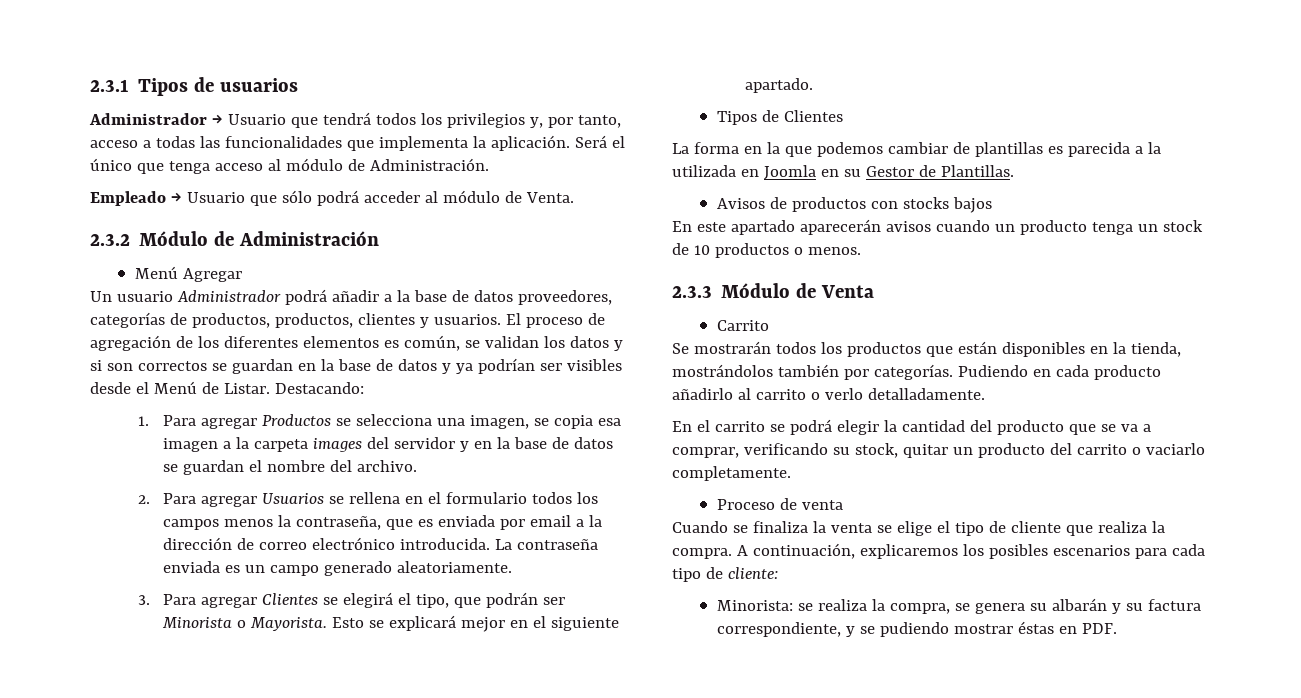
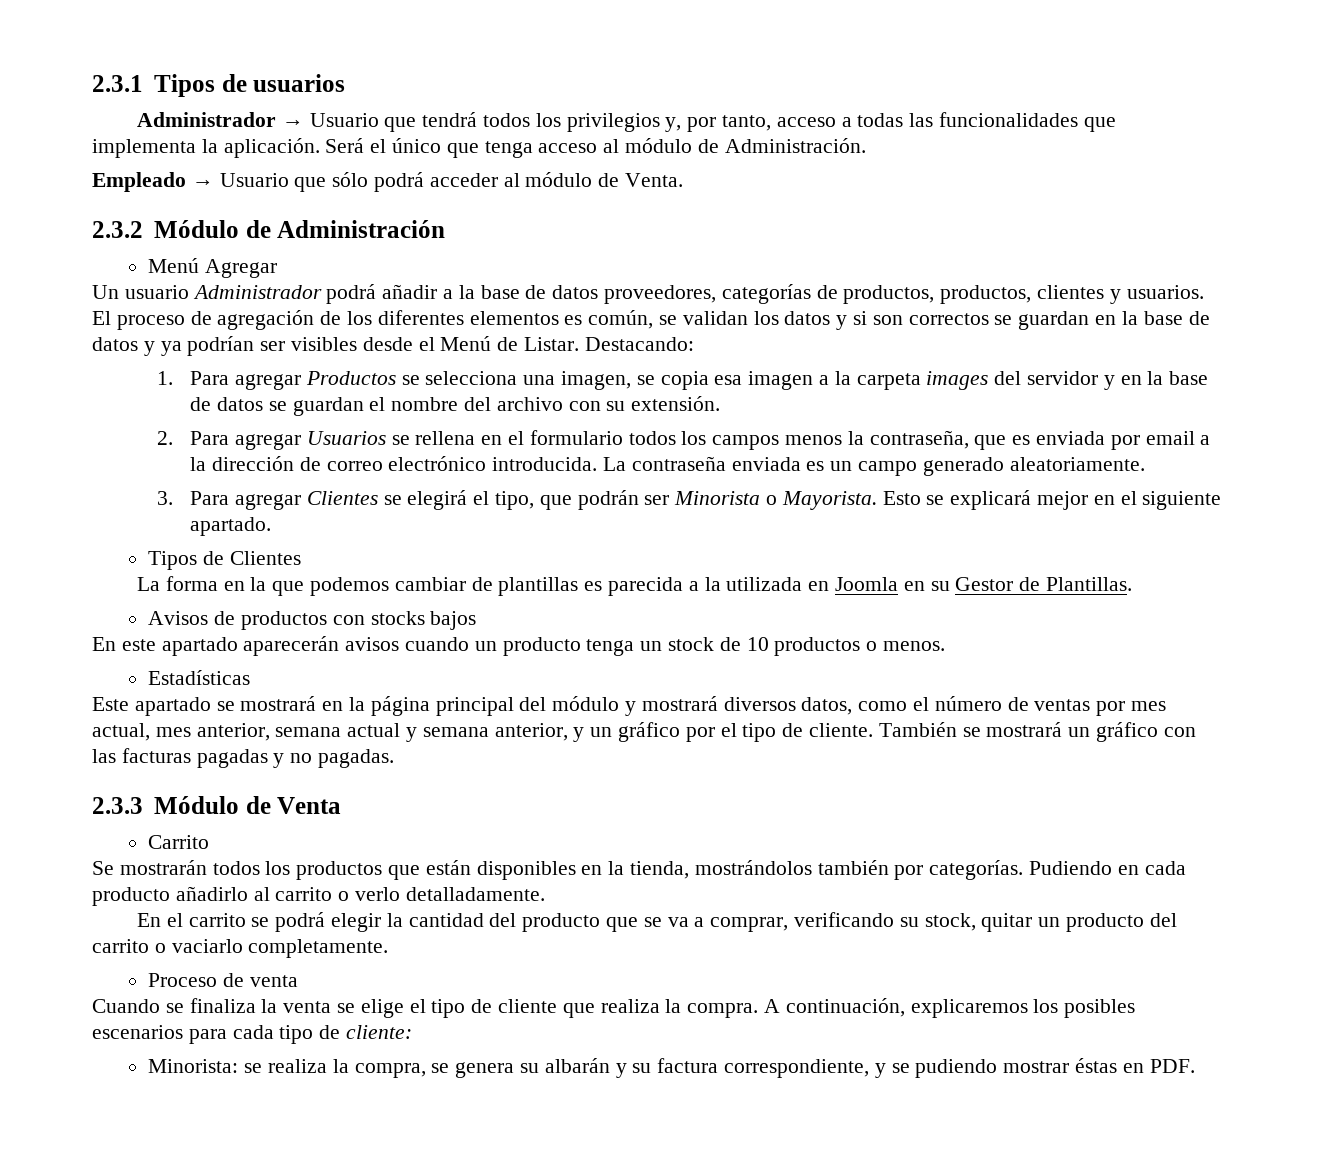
[356,460,417,472] archivo. -> [496,396,721,411] archivo con su extensión.
(861, 251) none -> [148,670,251,685] [92,696,1167,716] [92,722,1196,742] [92,748,395,768] // Estadísticas // Este apartado se mostrará en la página principal del módulo y mostrará diversos datos, como el número de ventas por mes actual, mes anterior, semana actual y semana anterior, y un gráfico por el tipo de cliente. También se mostrará un gráfico con las facturas pagadas y no pagadas.

